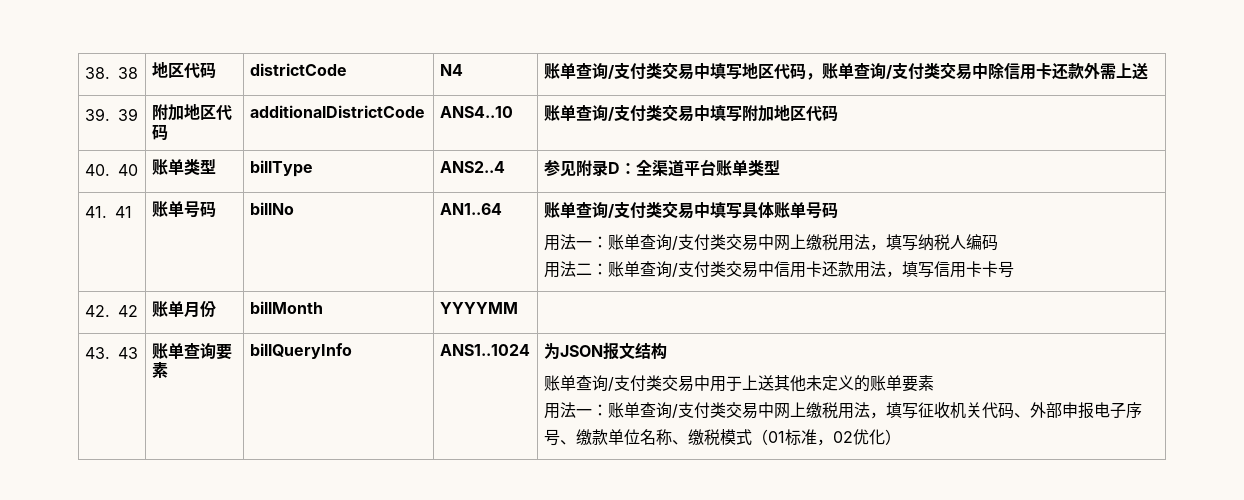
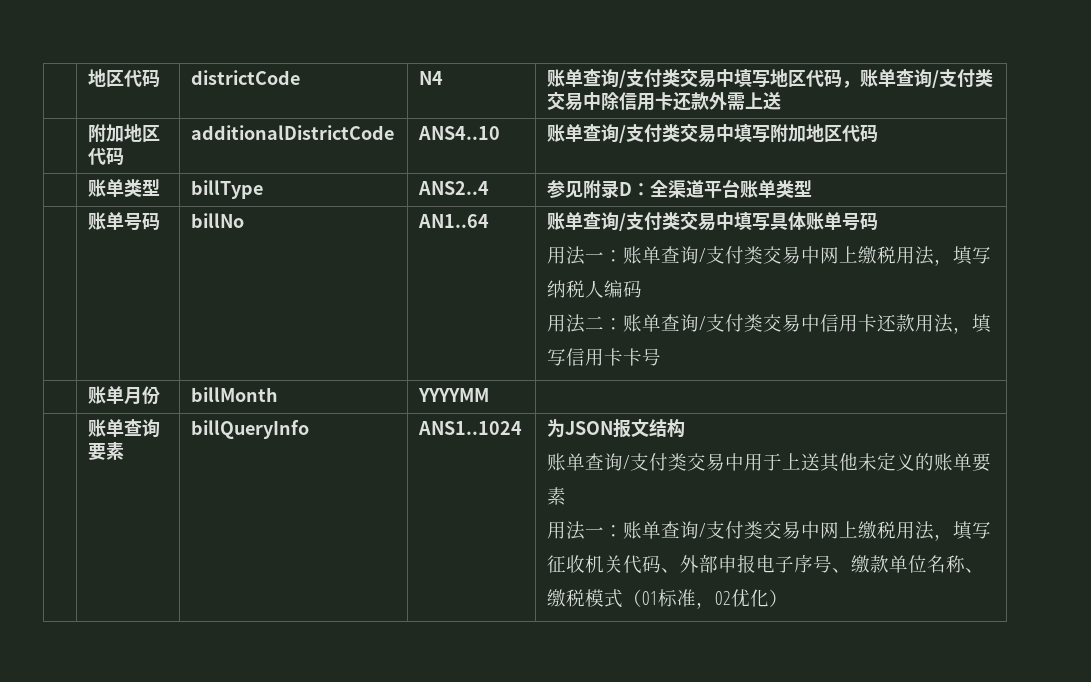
[84,67,138,79] 38. 38 -> (88, 78) none
[84,108,138,121] 39. 39 -> (782, 101) none
[84,164,138,176] 40. 40 -> (879, 133) none
[84,206,132,218] 41. 41 -> (813, 188) none
[84,305,138,317] 42. 42 -> (662, 357) none
[84,347,138,359] 43. 43 -> (490, 395) none

